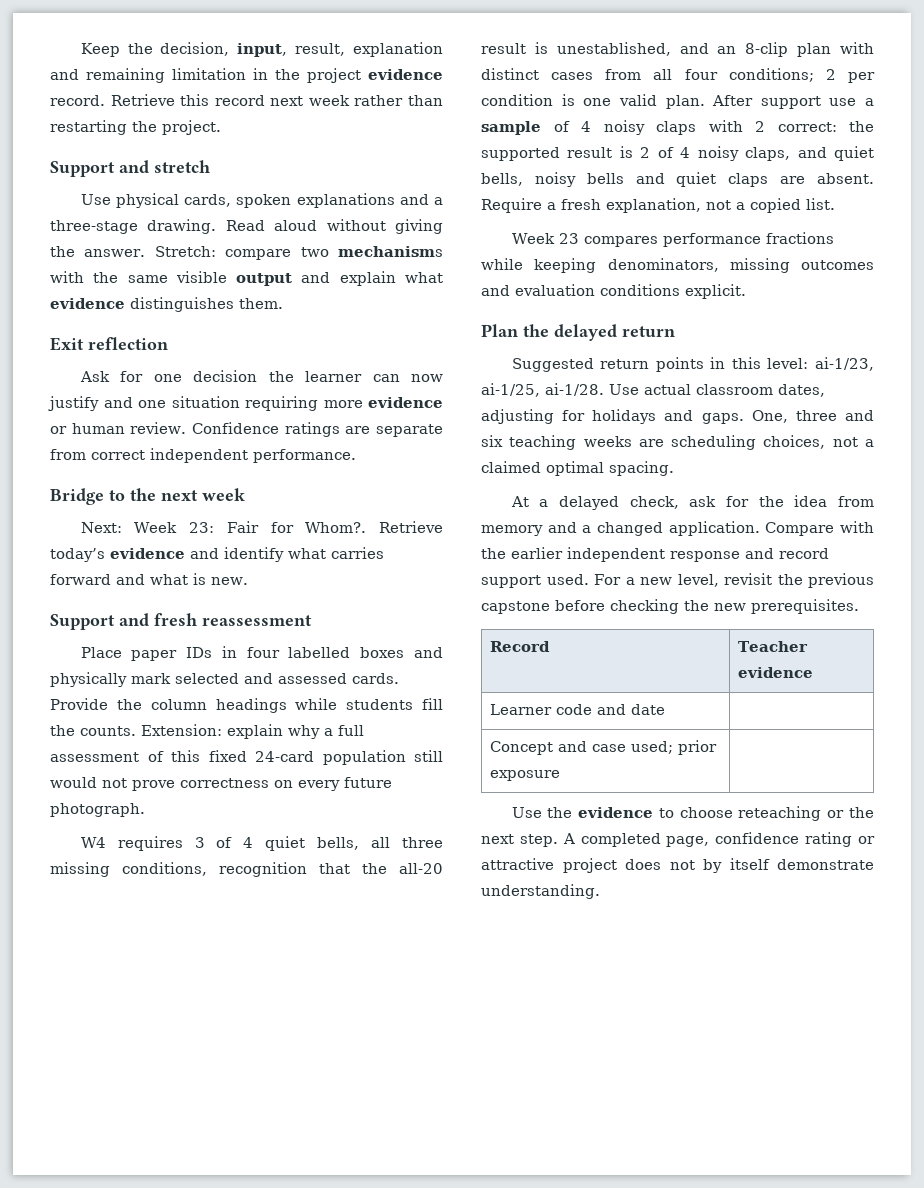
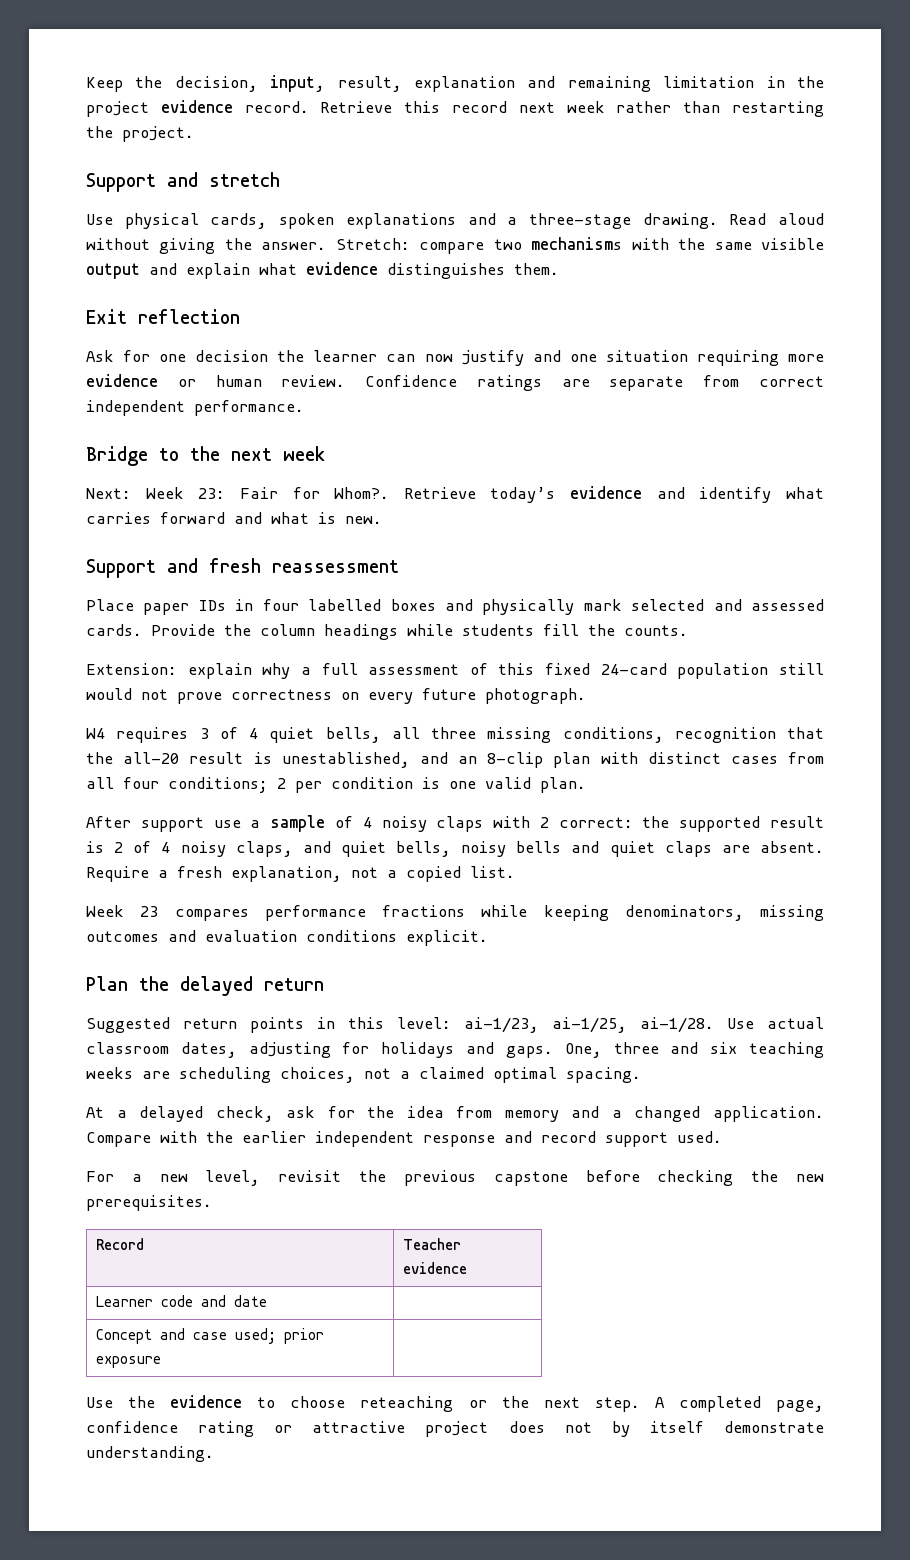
(136, 731) none -> (688, 630) //
(705, 102) none -> (586, 785) //
(589, 579) none -> (722, 1137) //

